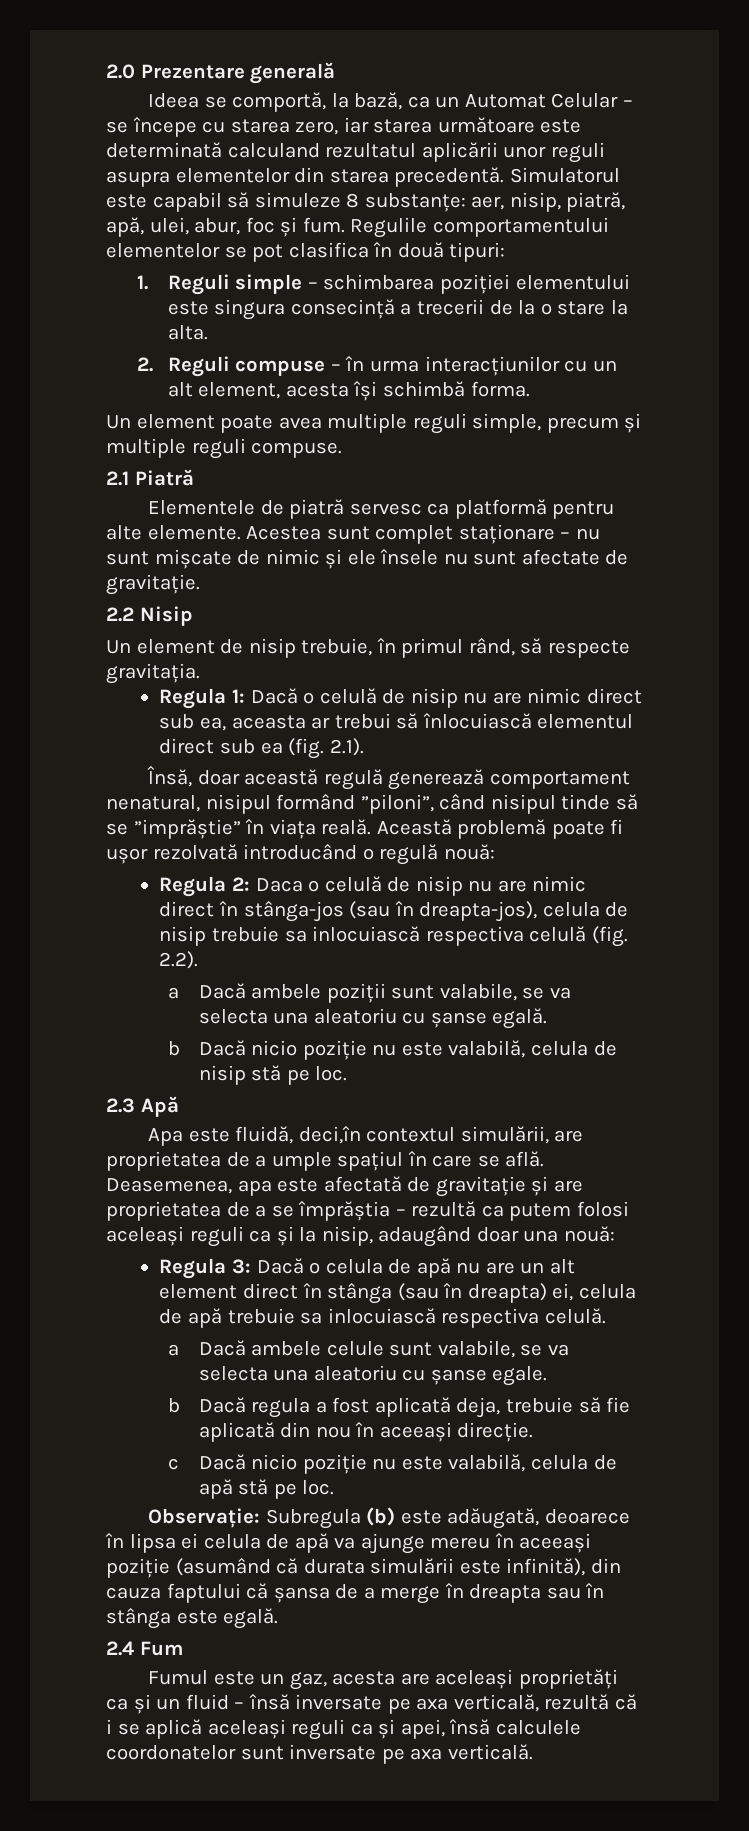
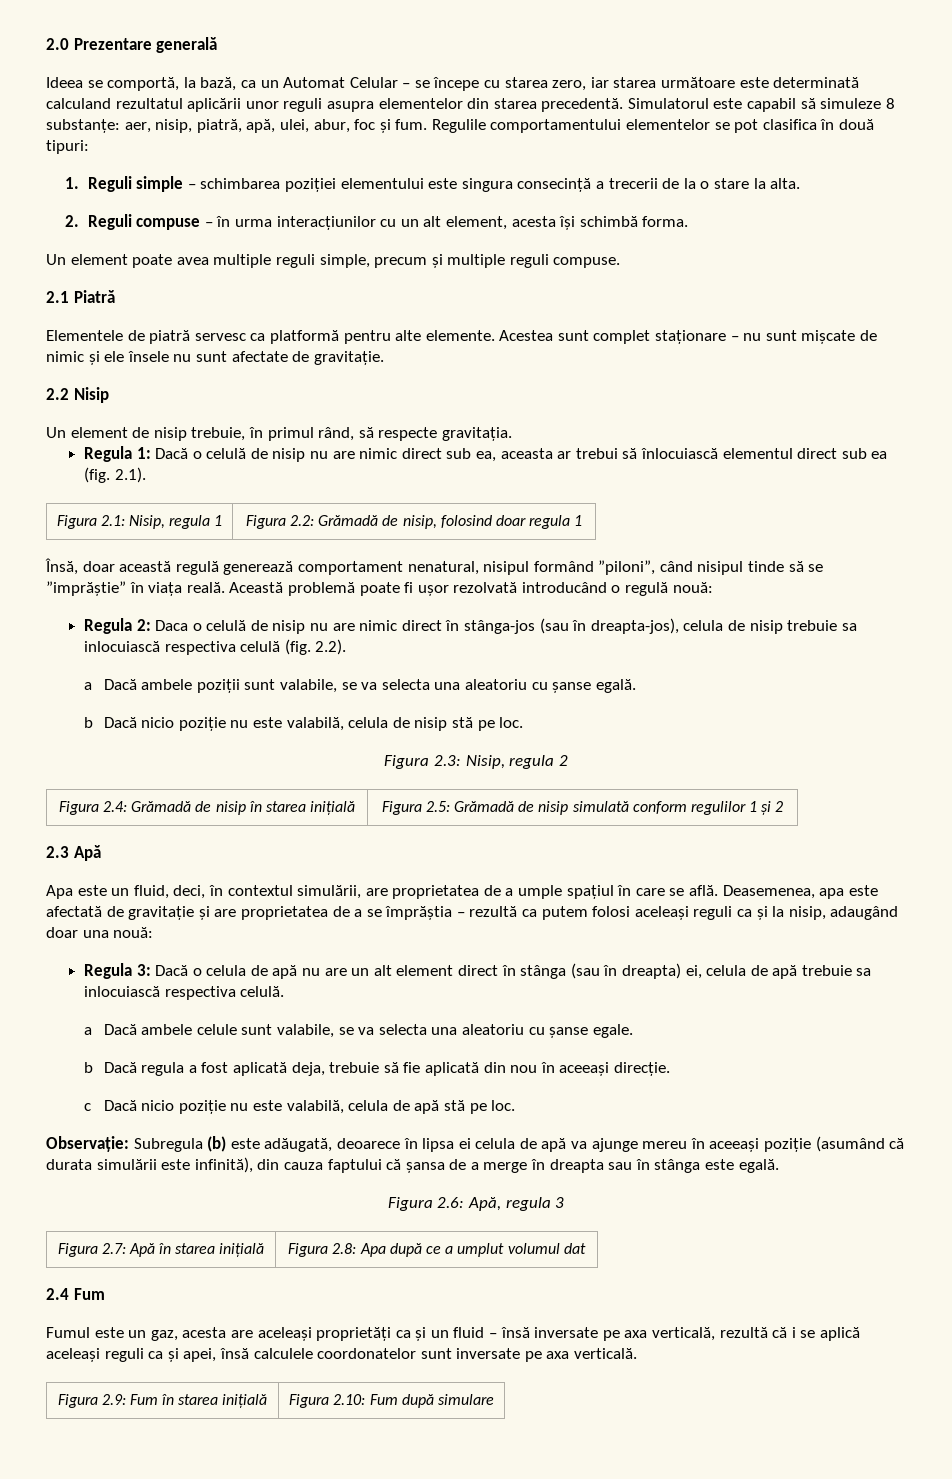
(364, 747) none -> [56,515,223,529] [245,515,583,529] // Figura 2.1: Nisip, regula 1 | Figura 2.2: Grămadă de nisip, folosind doar regula 1
(348, 1073) none -> [384,755,568,769] [58,801,356,815] [381,801,784,815] // Figura 2.3: Nisip, regula 2 // Figura 2.4: Grămadă de nisip în starea inițială | Figura 2.5: Grămadă de nisip simulată conform regulilor 1 și 2
[235,1125,361,1144] fluidă, deci,în -> [111,885,223,899] un fluid, deci, în
(279, 1618) none -> [387,1197,565,1211] [57,1243,265,1257] [288,1243,586,1257] // Figura 2.6: Apă, regula 3 // Figura 2.7: Apă în starea inițială | Figura 2.8: Apa după ce a umplut volumul dat
(533, 1752) none -> [57,1394,268,1408] [289,1394,494,1408] // Figura 2.9: Fum în starea inițială | Figura 2.10: Fum după simulare

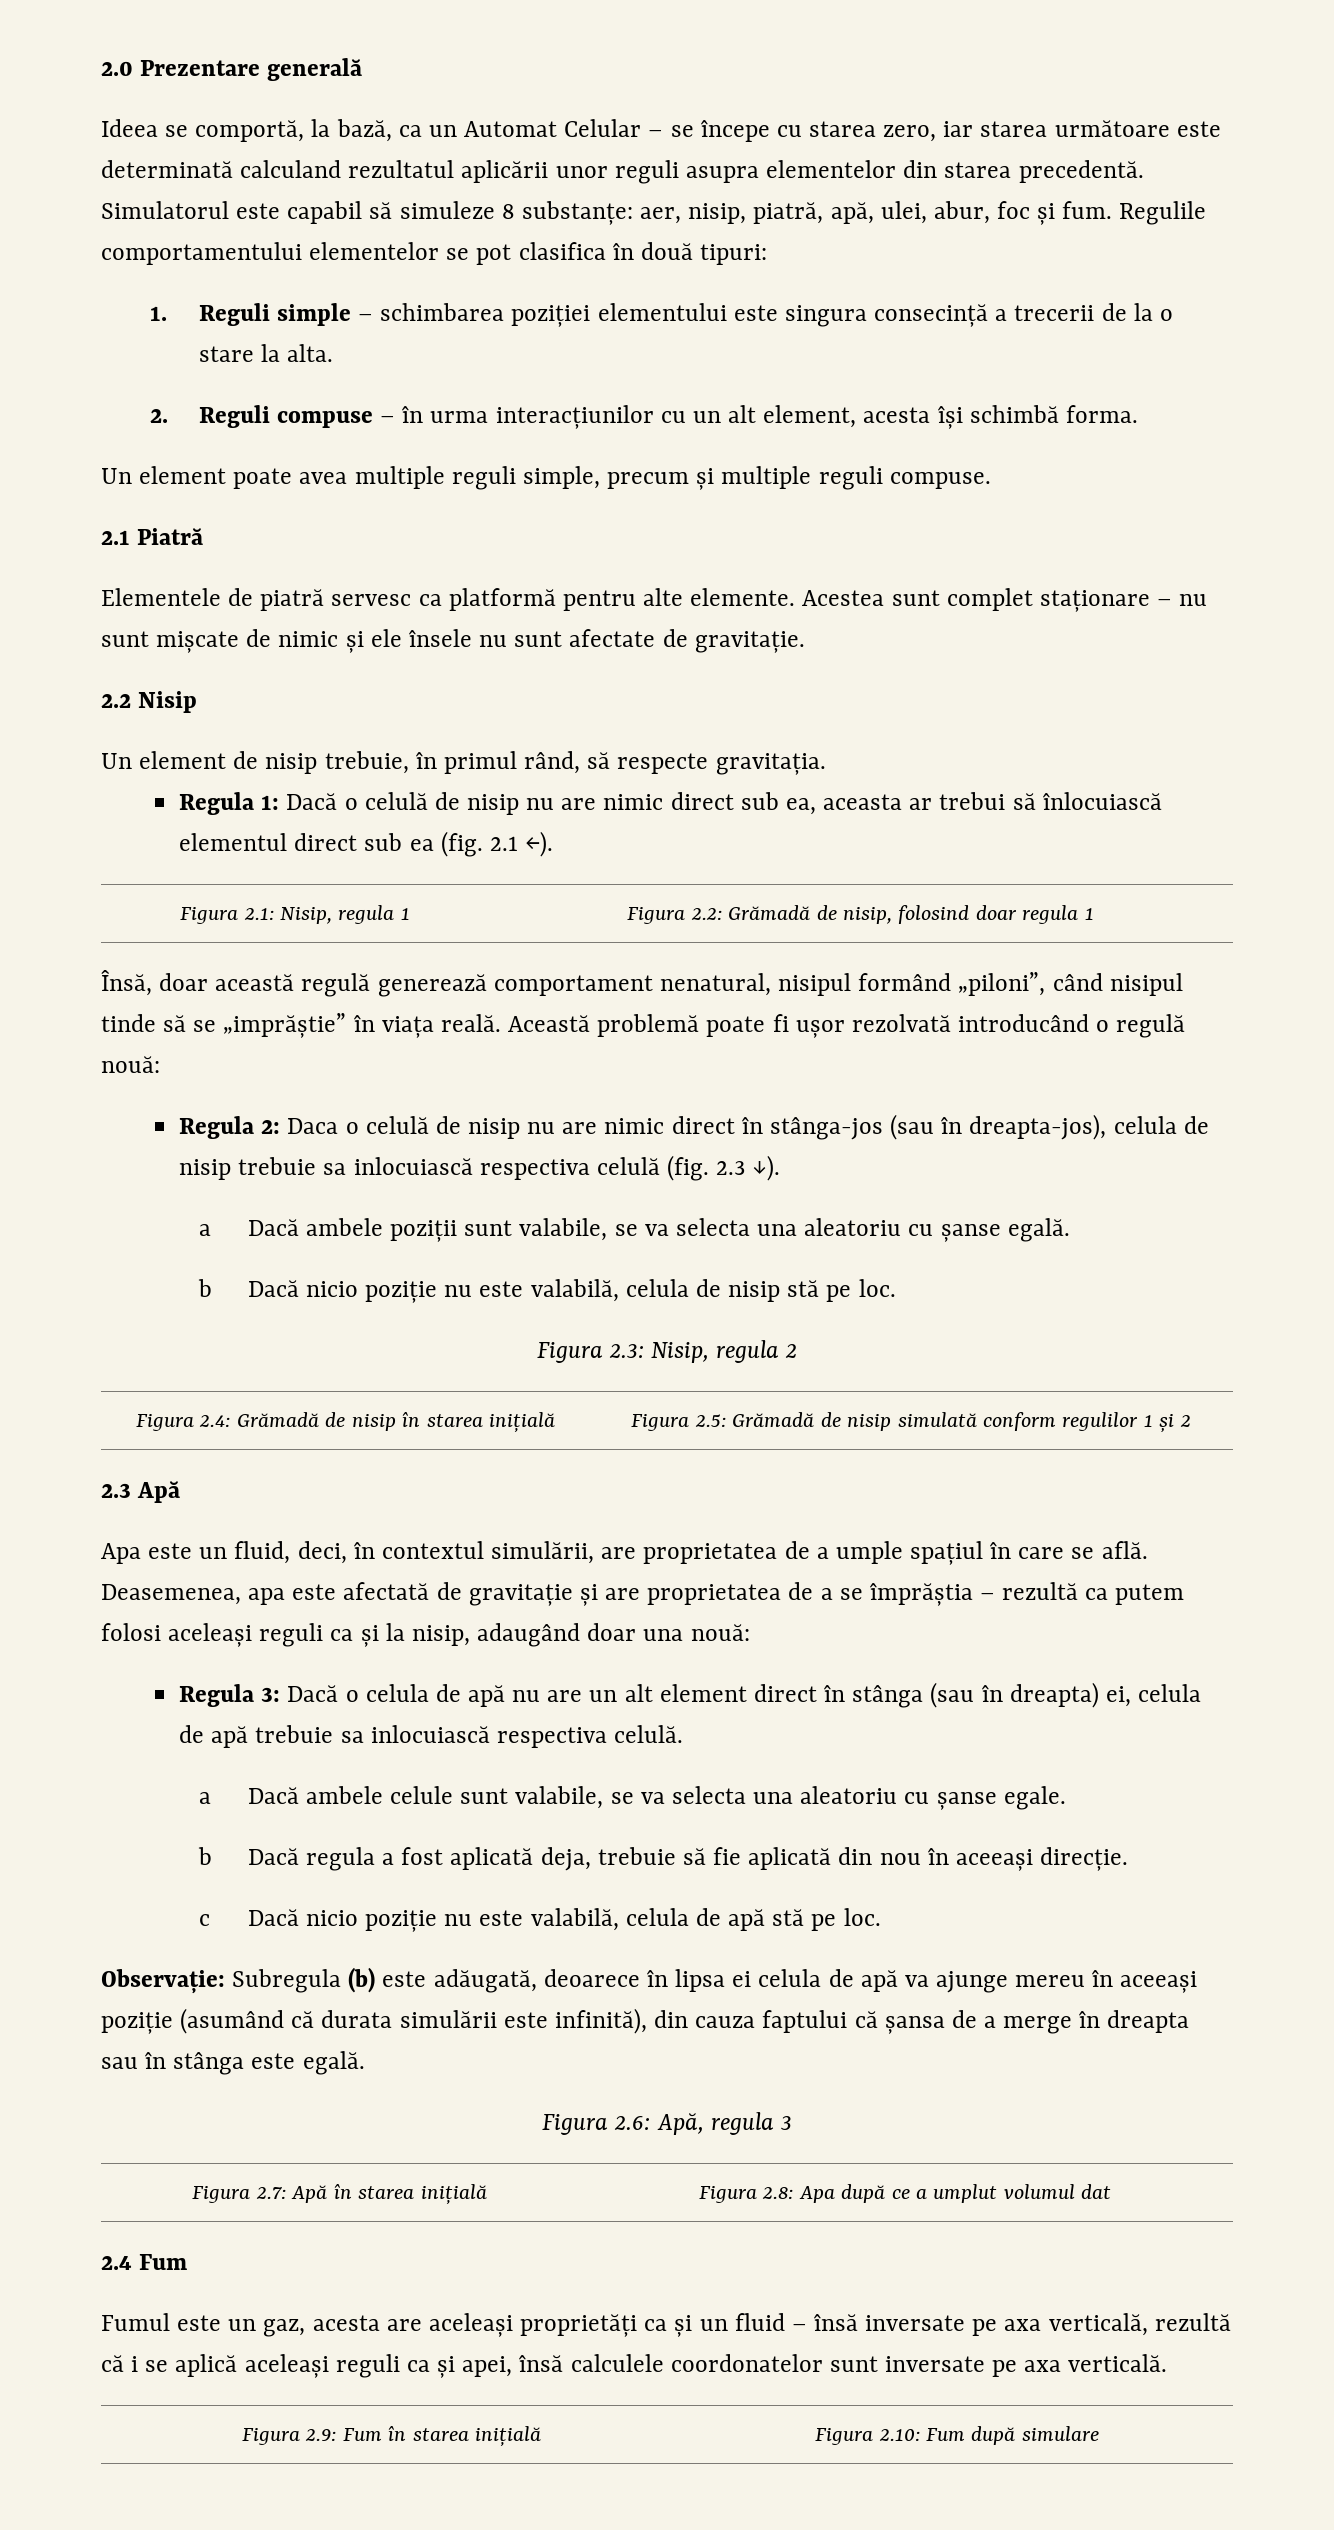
[114,467,146,483] 2.1). -> [489,831,554,857] 2.1 ←).
[598,560,656,575] ”piloni”, -> [958,972,1046,996] „piloni”,
[46,581,126,596] ”imprăștie” -> [223,1013,347,1038] „imprăștie”
[315,639,347,655] 2.2). -> [716,1155,781,1181] 2.3 ↓).

